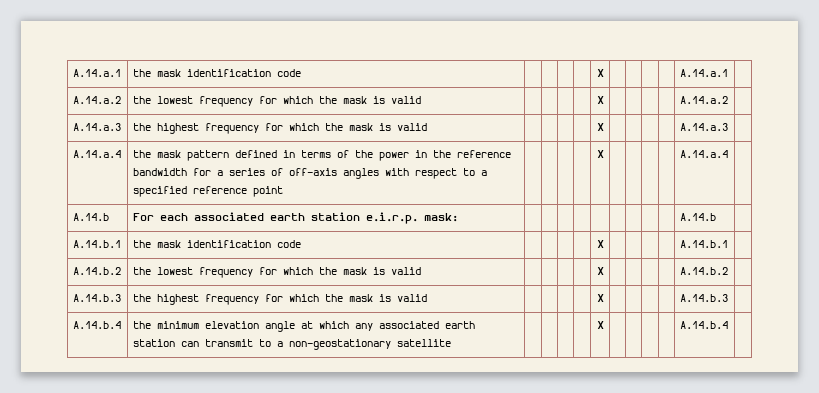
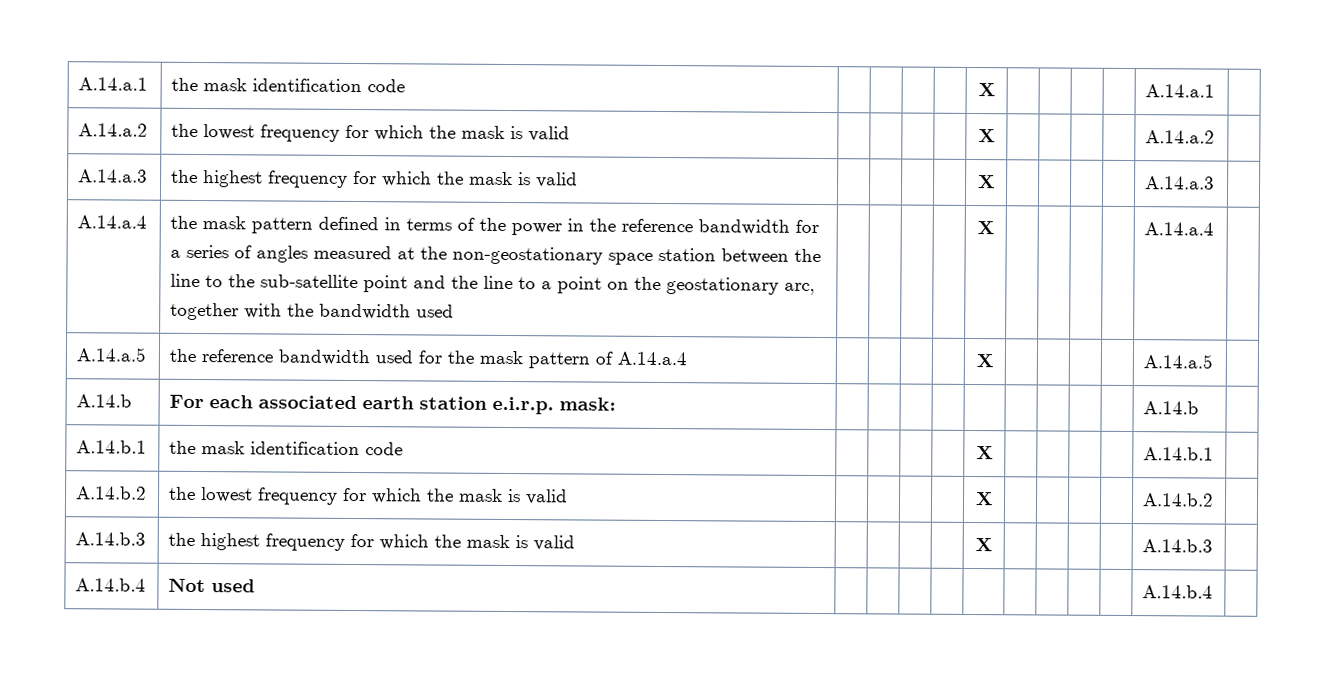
[288,168,487,179] [132,186,283,197] [596,150,604,158] [679,150,728,158] off-axis angles with respect to a specified reference point | | | | | X | | | | | A.14.a.4 -> [256,245,822,265] [170,273,816,295] [170,302,455,321] [976,221,995,235] [1144,222,1215,236] [76,347,147,362] [169,348,688,369] [975,354,994,368] [1143,354,1214,369] angles measured at the non-geostationary space station between the line to the sub-satellite point and the line to a point on the geostationary arc, together with the bandwidth used | | | | | X | | | | | A.14.a.4 | // A.14.a.5 | the reference bandwidth used for the mask pattern of A.14.a.4 | | | | | X | | | | | A.14.a.5
[132,321,475,332] [132,339,451,350] [596,321,604,329] the minimum elevation angle at which any associated earth station can transmit to a non-geostationary satellite | | | | | X -> [168,578,256,593] Not used | | | | |

